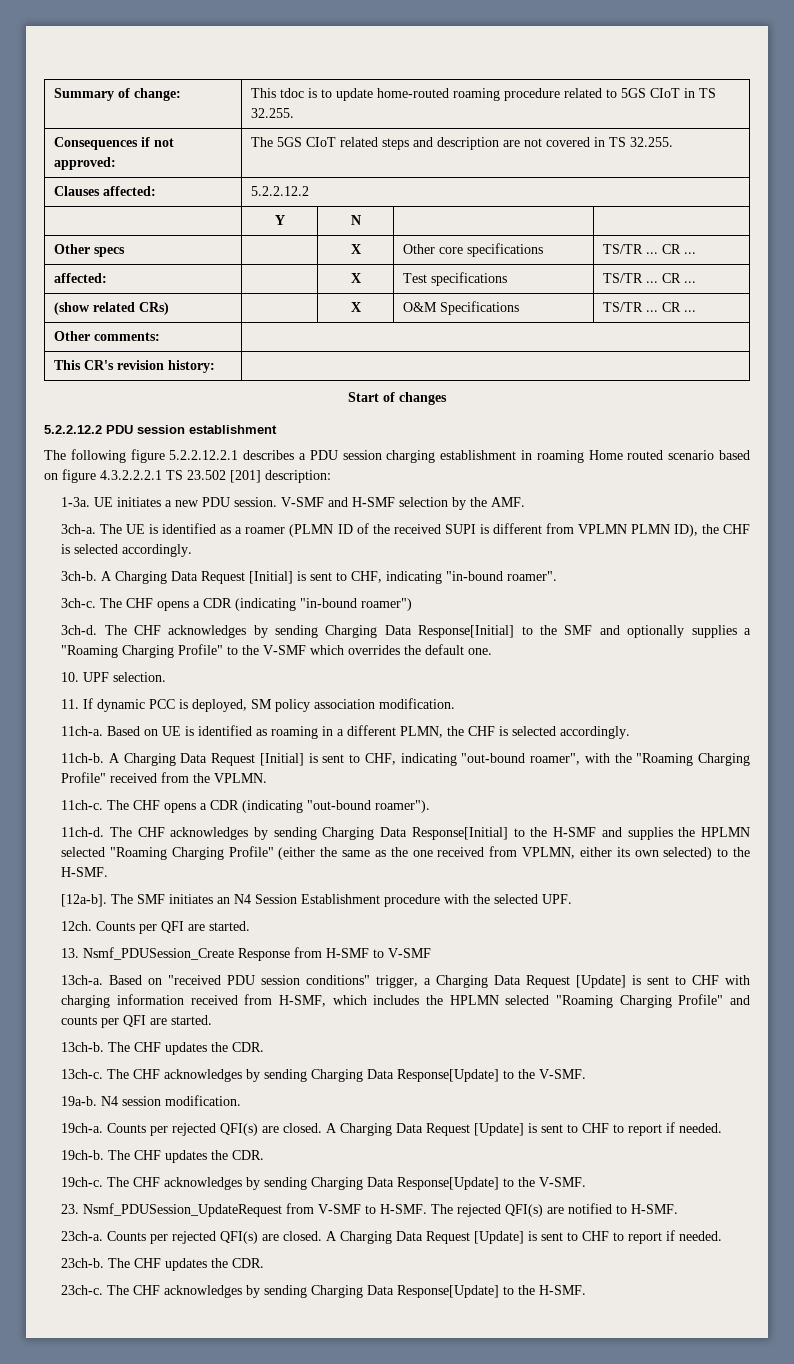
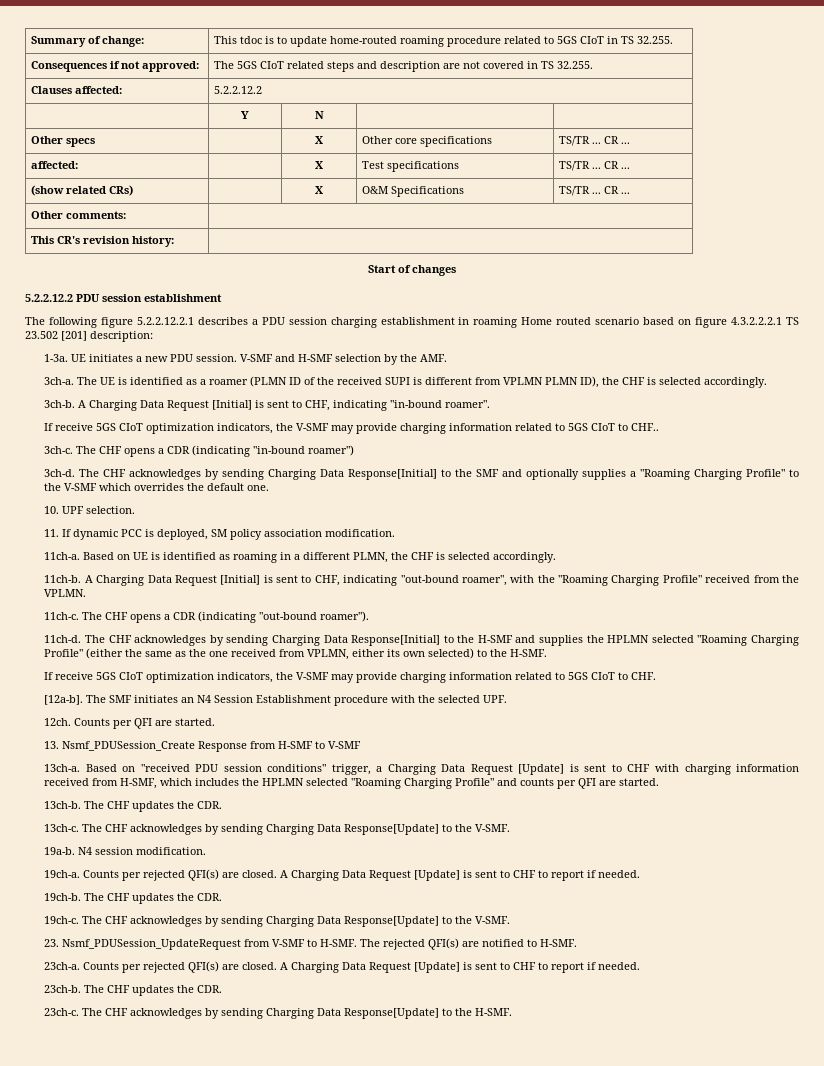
(558, 576) none -> [44,423,660,434] // If receive 5GS CIoT optimization indicators, the V-SMF may provide charging information related to 5GS CIoT to CHF..
(109, 872) none -> [44,672,657,683] // If receive 5GS CIoT optimization indicators, the V-SMF may provide charging information related to 5GS CIoT to CHF.

